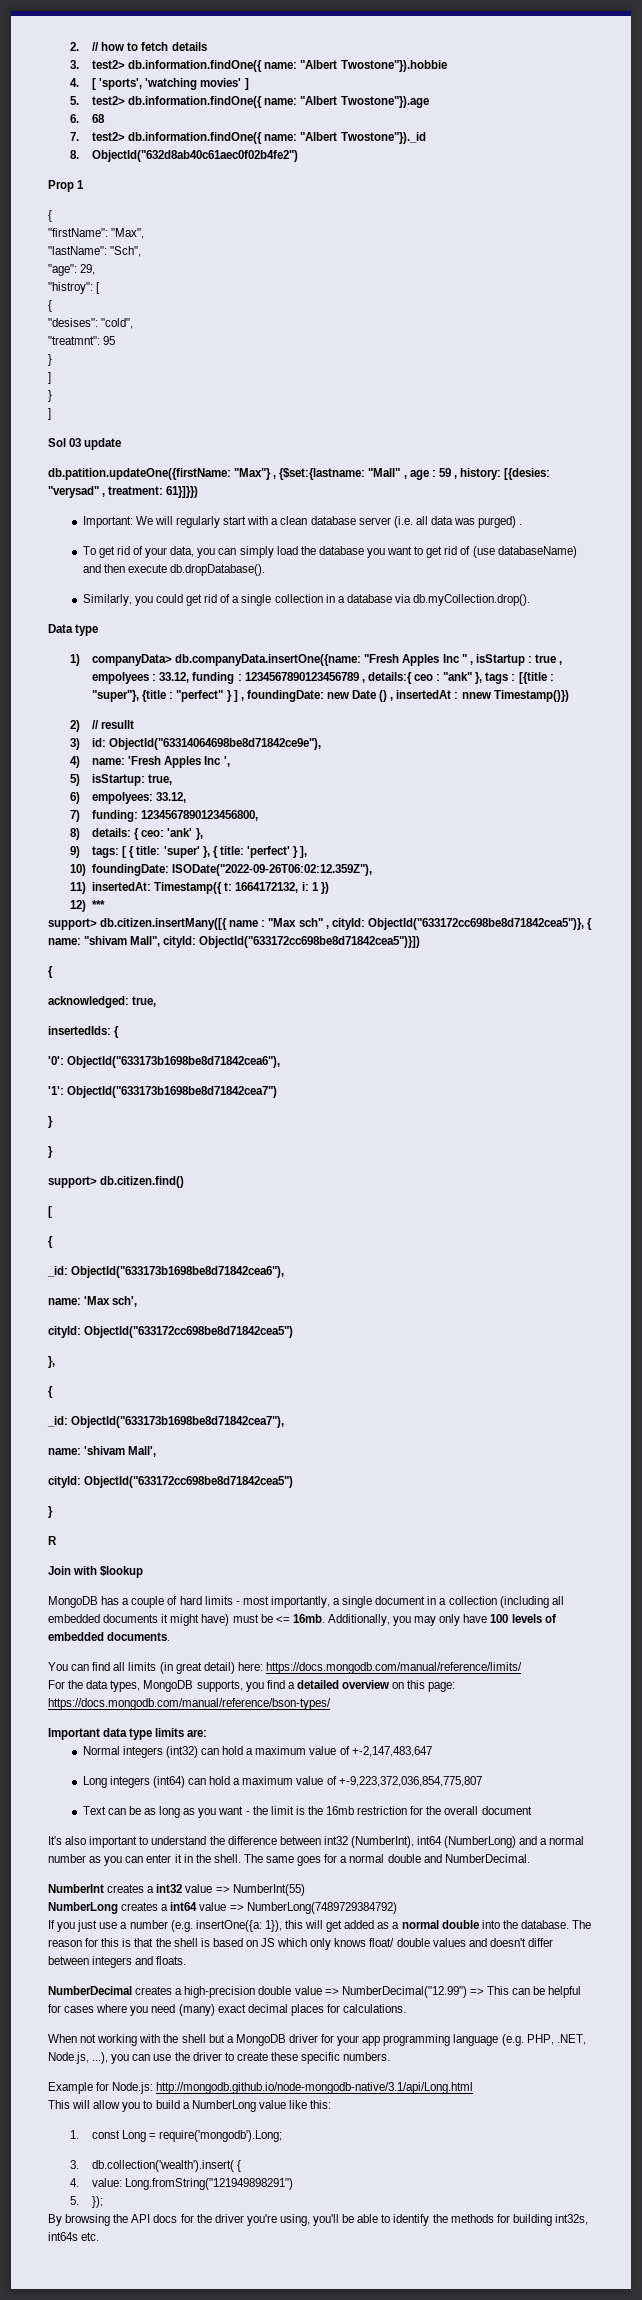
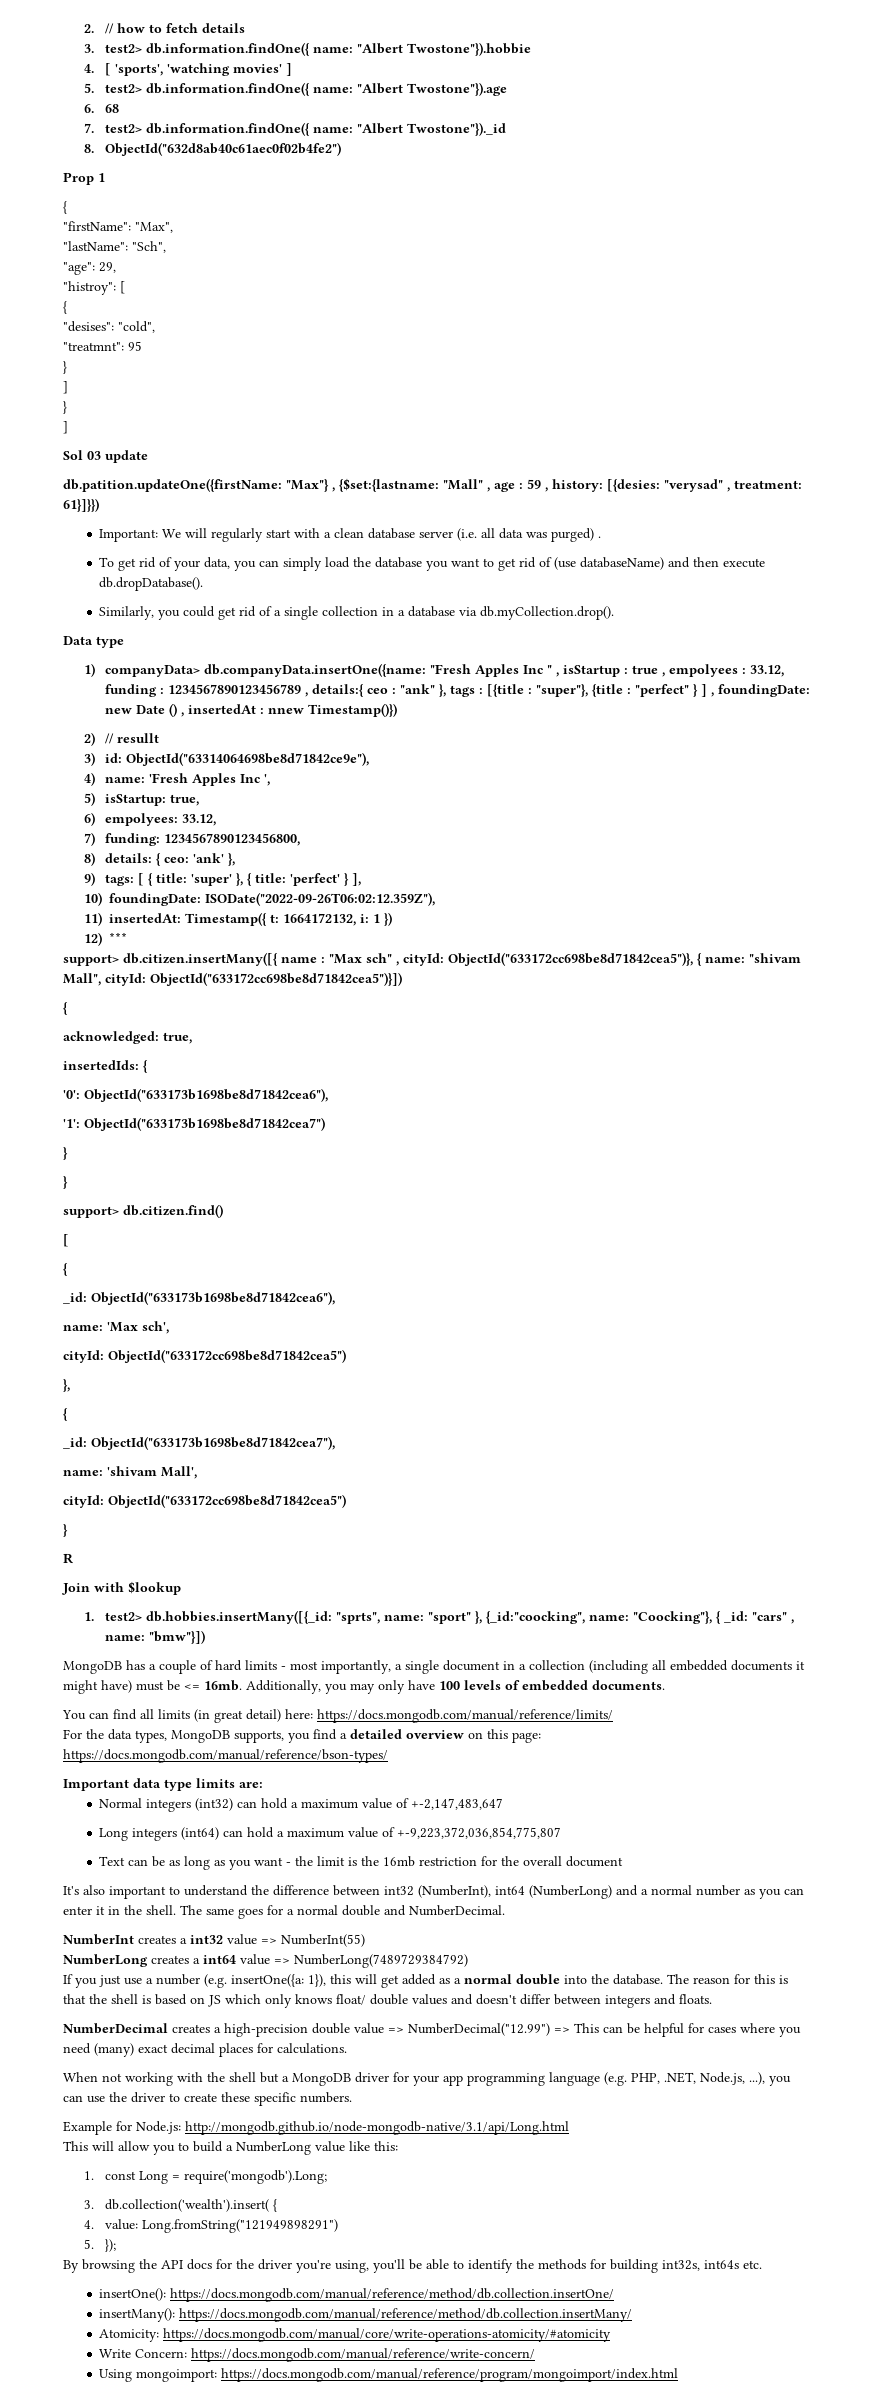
(144, 1572) none -> [83,1610,794,1624] [104,1630,205,1644] // 1. test2> db.hobbies.insertMany([{_id: "sprts", name: "sport" }, {_id:"coocking", name: "Coocking"}, { _id: "cars" , name: "bmw"}])
(100, 2236) none -> [99,2288,615,2302] [99,2308,633,2322] [99,2328,612,2342] [99,2348,536,2362] [99,2368,679,2382] // insertOne(): https://docs.mongodb.com/manual/reference/method/db.collection.insertOne/ // insertMany(): https://docs.mongodb.com/manual/reference/method/db.collection.insertMany/ // Atomicity: https://docs.mongodb.com/manual/core/write-operations-atomicity/#atomicity // Write Concern: https://docs.mongodb.com/manual/reference/write-concern/ // Using mongoimport: https://docs.mongodb.com/manual/reference/program/mongoimport/index.html

